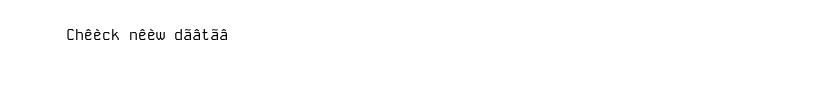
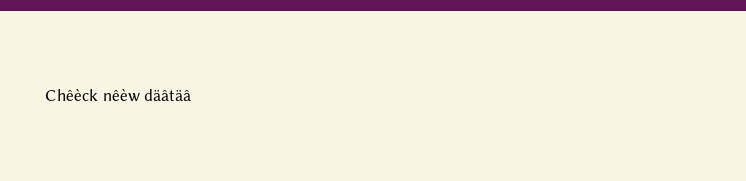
[174,29,228,40] dãâtãâ -> [144,89,192,101] däâtäâ

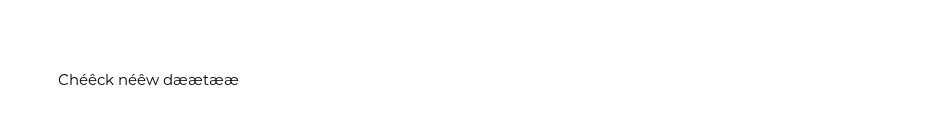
[45,89,192,102] Chêèck nêèw däâtäâ -> [58,74,240,85] Chéêck néêw dæætææ

